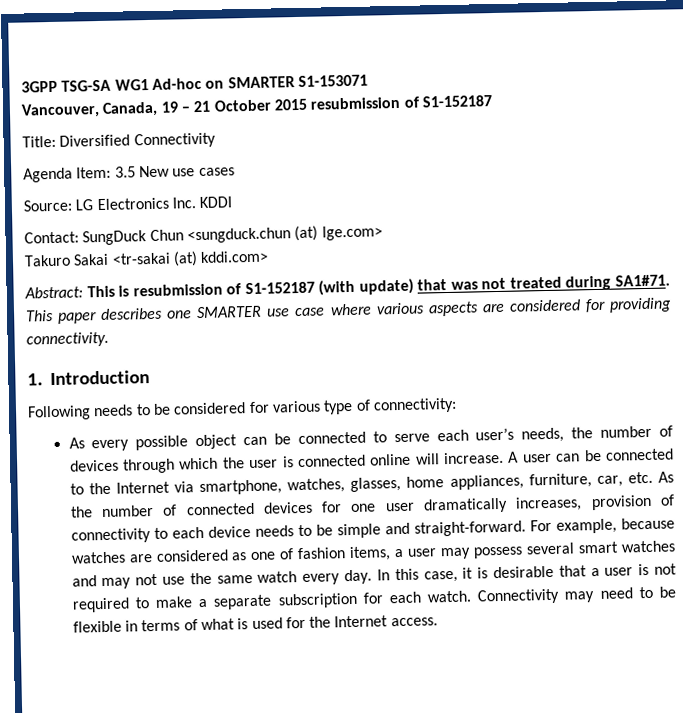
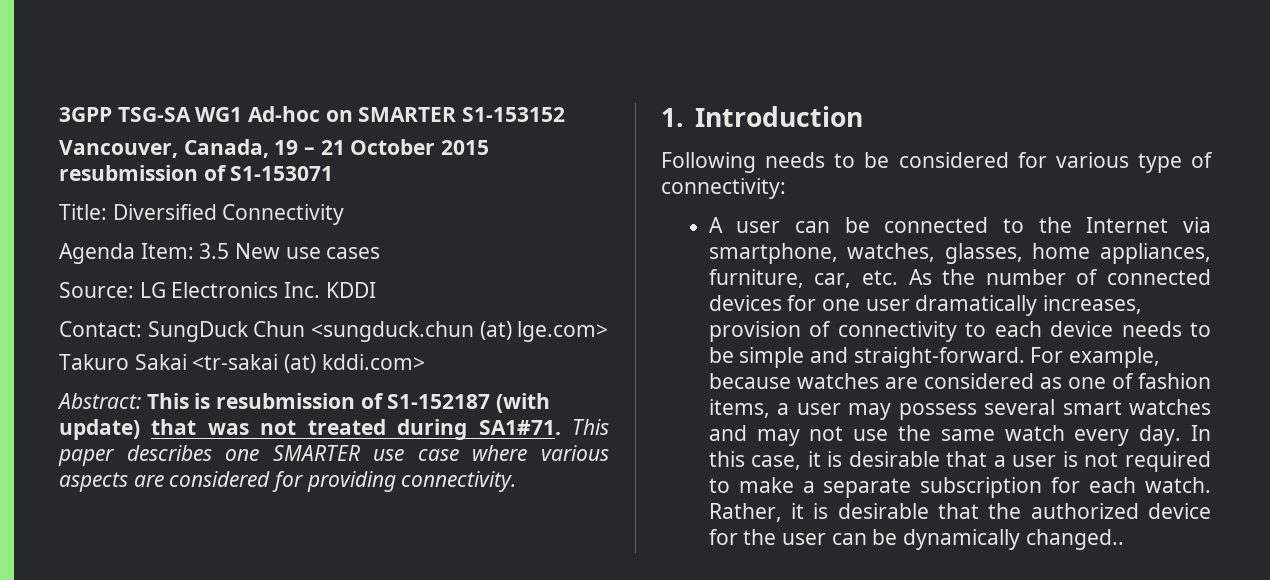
[297,74,368,87] S1-153071 -> [462,107,566,122] S1-153152
[421,95,492,108] S1-152187 -> [230,166,334,181] S1-153071
[68,425,674,452] [69,451,505,474] As every possible object can be connected to serve each user’s needs, the number of devices through which the user is connected online will increase. -> (786, 188) none
[477,586,676,605] [72,615,438,633] Connectivity may need to be flexible in terms of what is used for the Internet access. -> [708,503,1211,522] [708,529,1124,550] Rather, it is desirable that the authorized device for the user can be dynamically changed..

